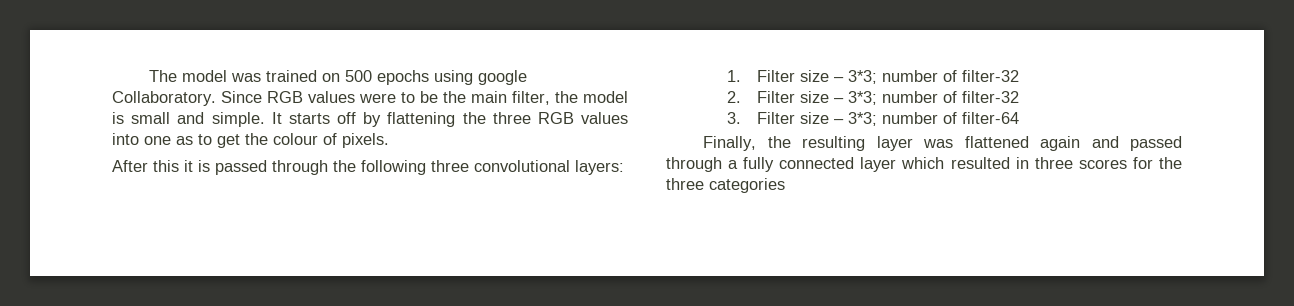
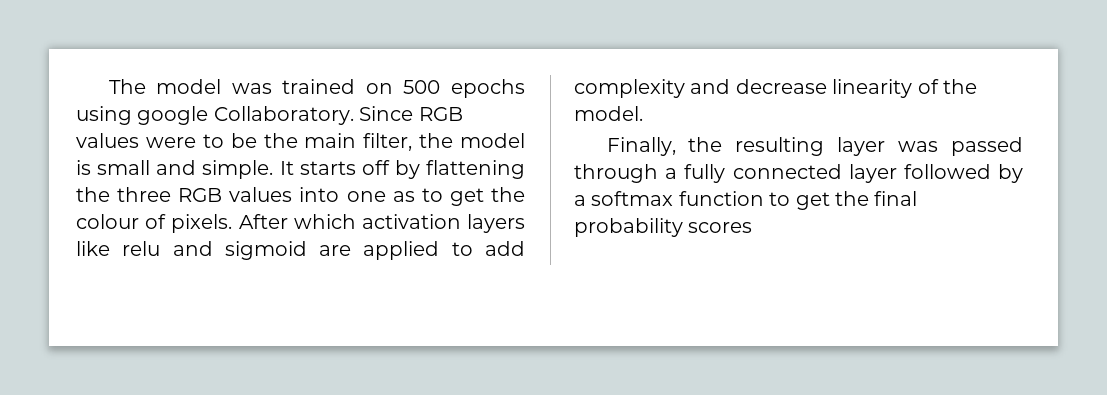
[112,160,624,175] [726,70,1020,84] [726,91,1020,105] [726,112,1020,126] // After this it is passed through the following three convolutional layers: // 1. Filter size – 3*3; number of filter-32 // 2. Filter size – 3*3; number of filter-32 // 3. Filter size – 3*3; number of filter-64 -> [238,214,525,233] [76,241,525,260] [574,79,977,98] [574,106,643,121] After which activation layers like relu and sigmoid are applied to add complexity and decrease linearity of the model.
[964,136,1119,151] flattened again and -> (939, 146) none
[901,157,1182,169] [666,178,785,193] which resulted in three scores for the three categories -> [903,164,1023,183] [574,191,918,210] [574,218,753,237] followed by a softmax function to get the final probability scores

